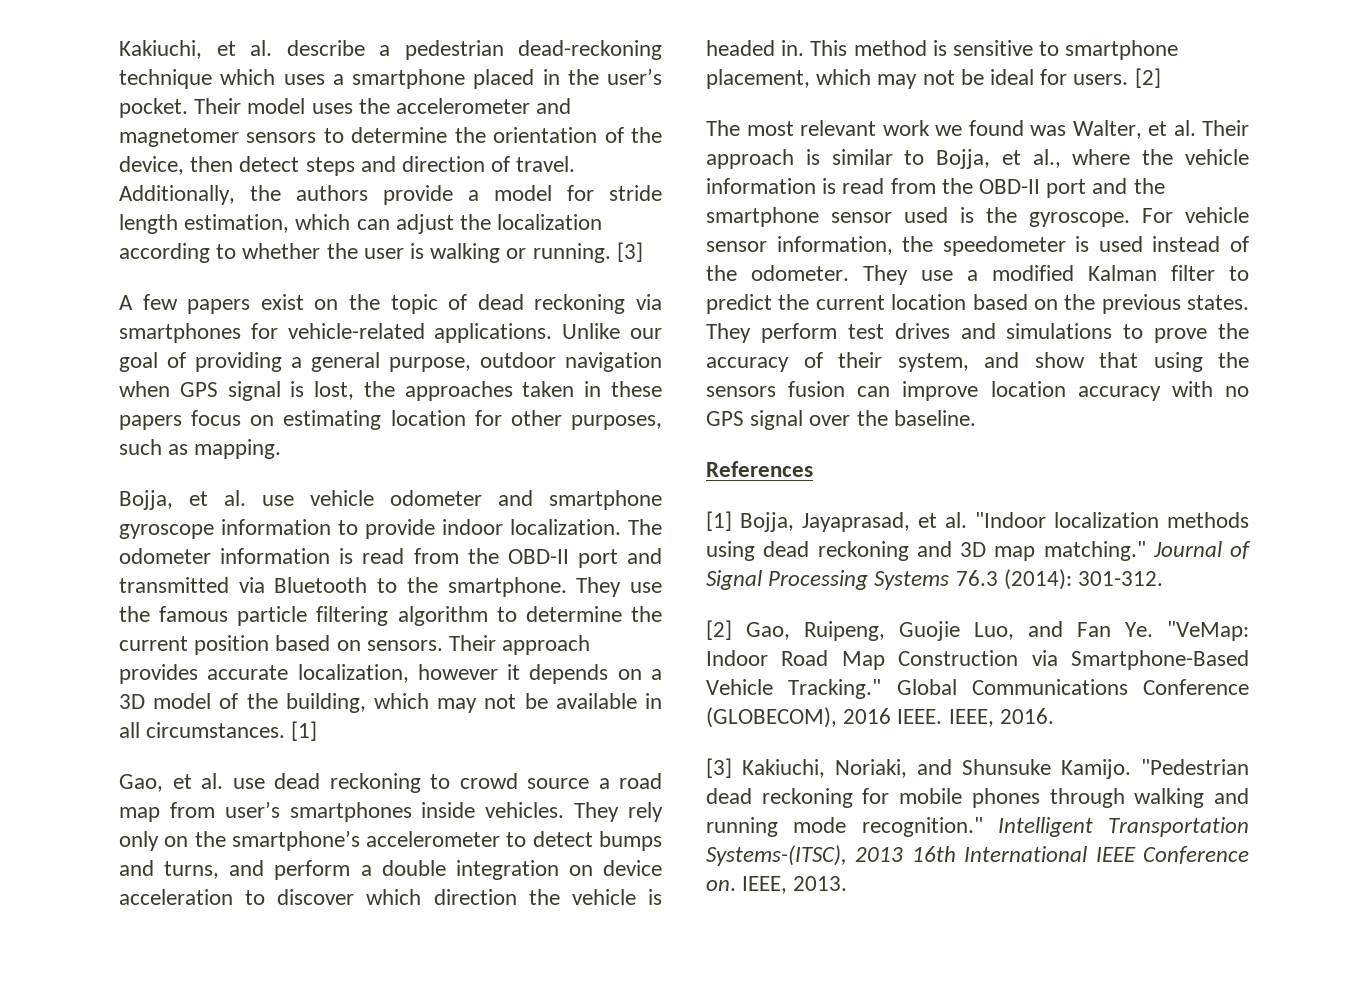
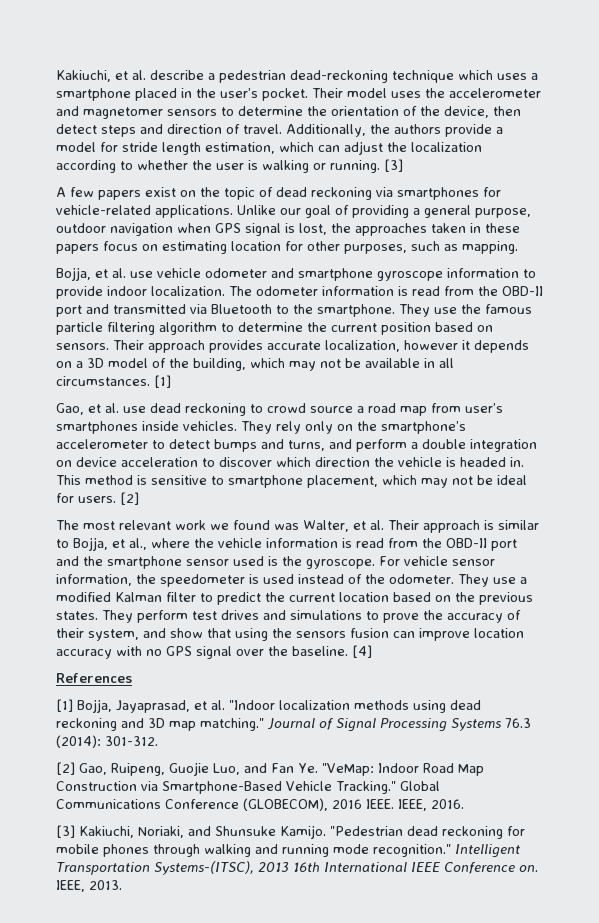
(976, 418) none -> [352,645,372,658] [4]

